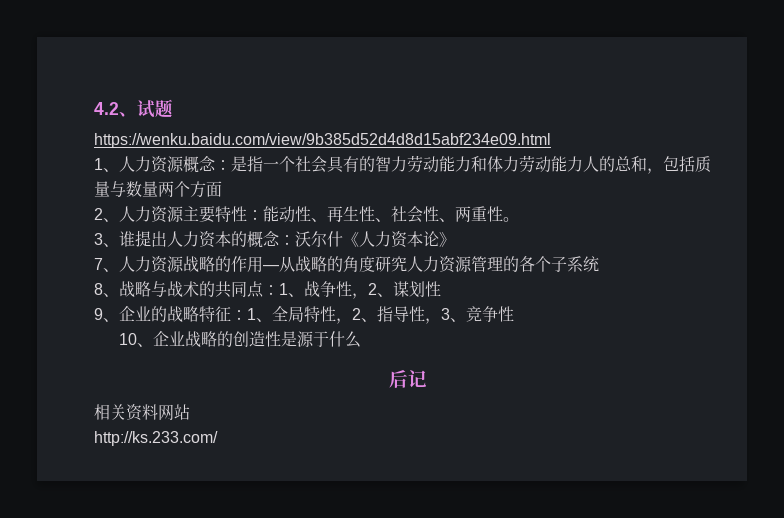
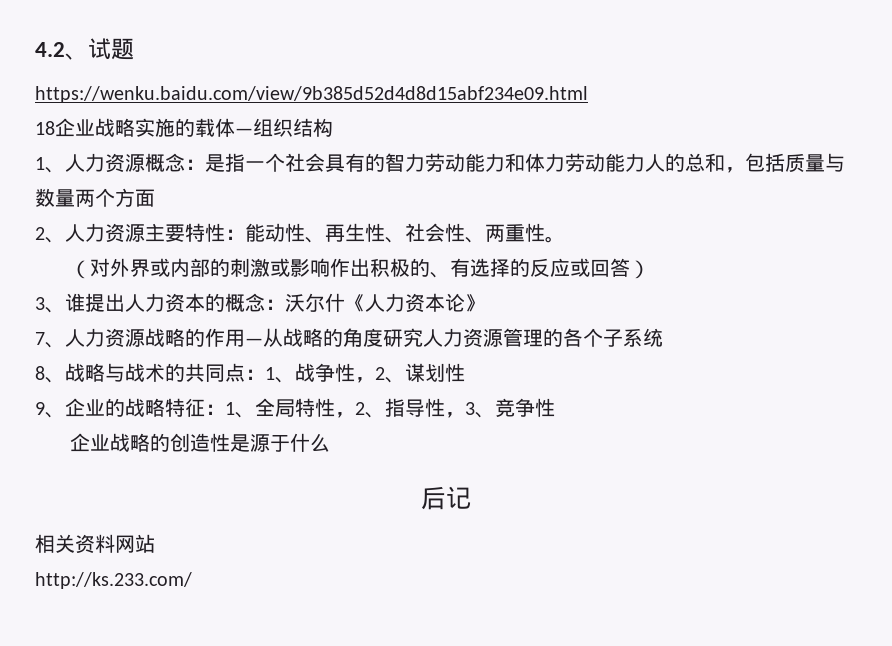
(551, 140) none -> [35,118,333,137] // 18企业战略实施的载体—组织结构
(519, 219) none -> [69,258,650,279] // （对外界或内部的刺激或影响作出积极的、有选择的反应或回答）
[118,333,153,347] 10、 -> (555, 407) none

